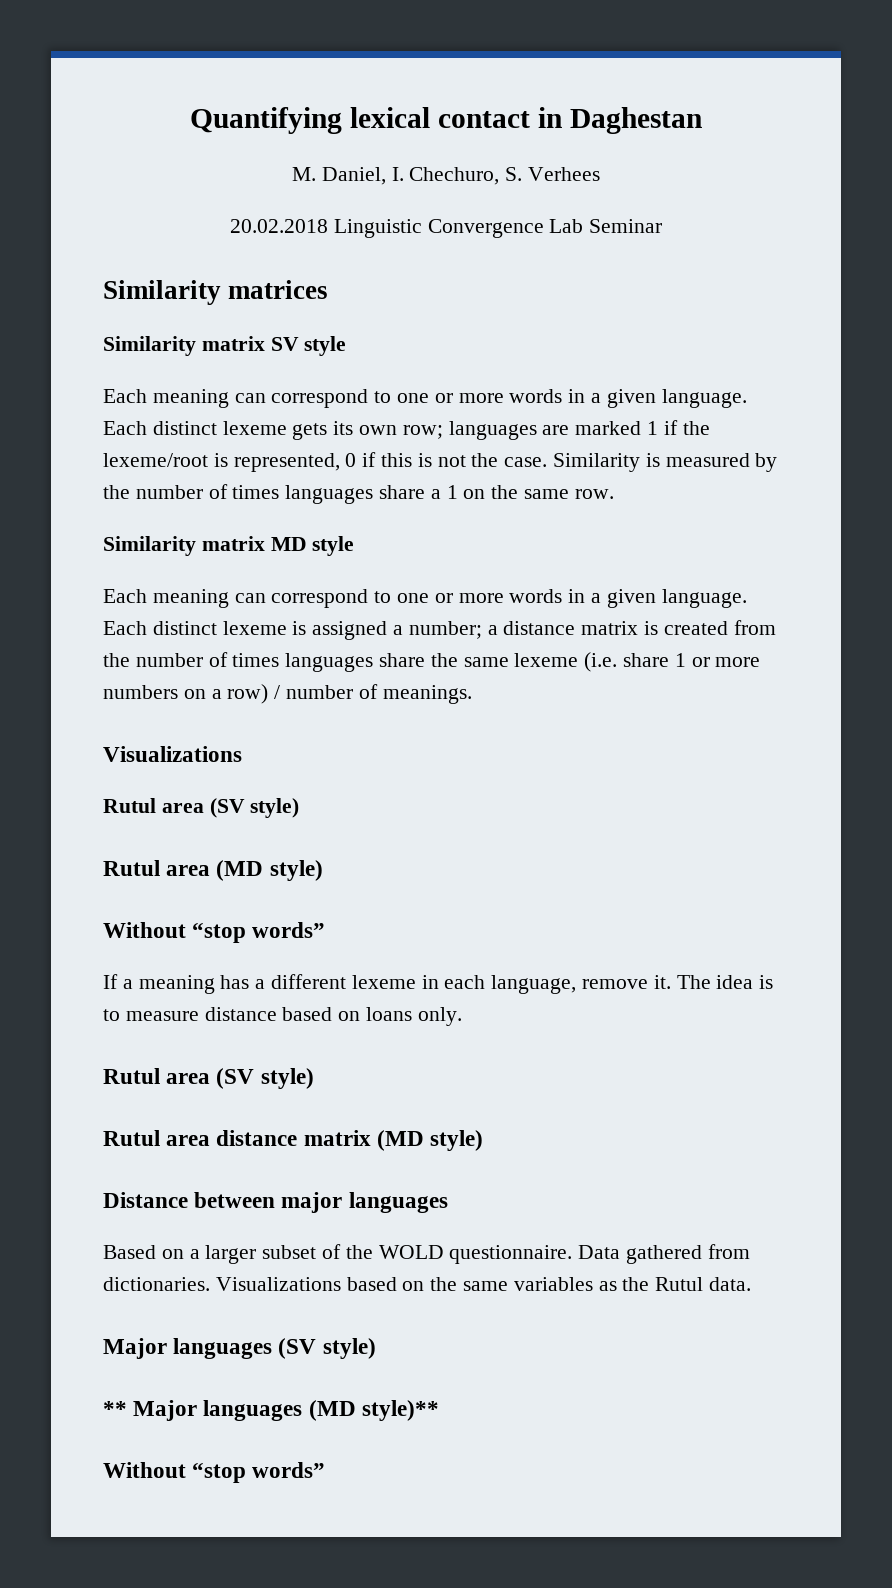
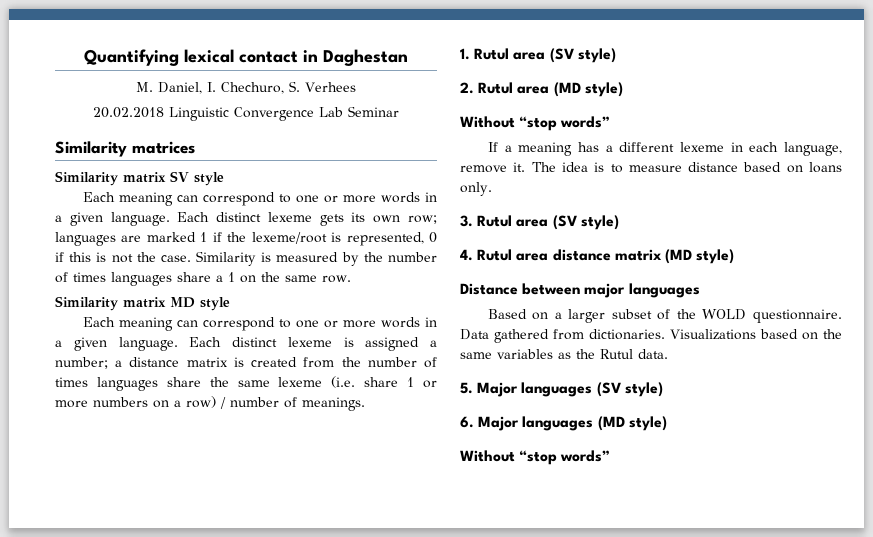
[103,746,242,762] [103,798,300,818] Visualizations // Rutul area (SV style) // -> [460,48,616,63] [460,82,474,94] 1. Rutul area (SV style) // 2.
[103,1068,314,1089] Rutul area (SV style) // -> [460,215,619,230] [460,249,473,261] 3. Rutul area (SV style) // 4.
(752, 1284) none -> [460,382,473,394] 5.
[103,1401,127,1416] ** -> [460,416,474,428] 6.
[361,1400,439,1421] style)** -> [628,416,667,431] style)

